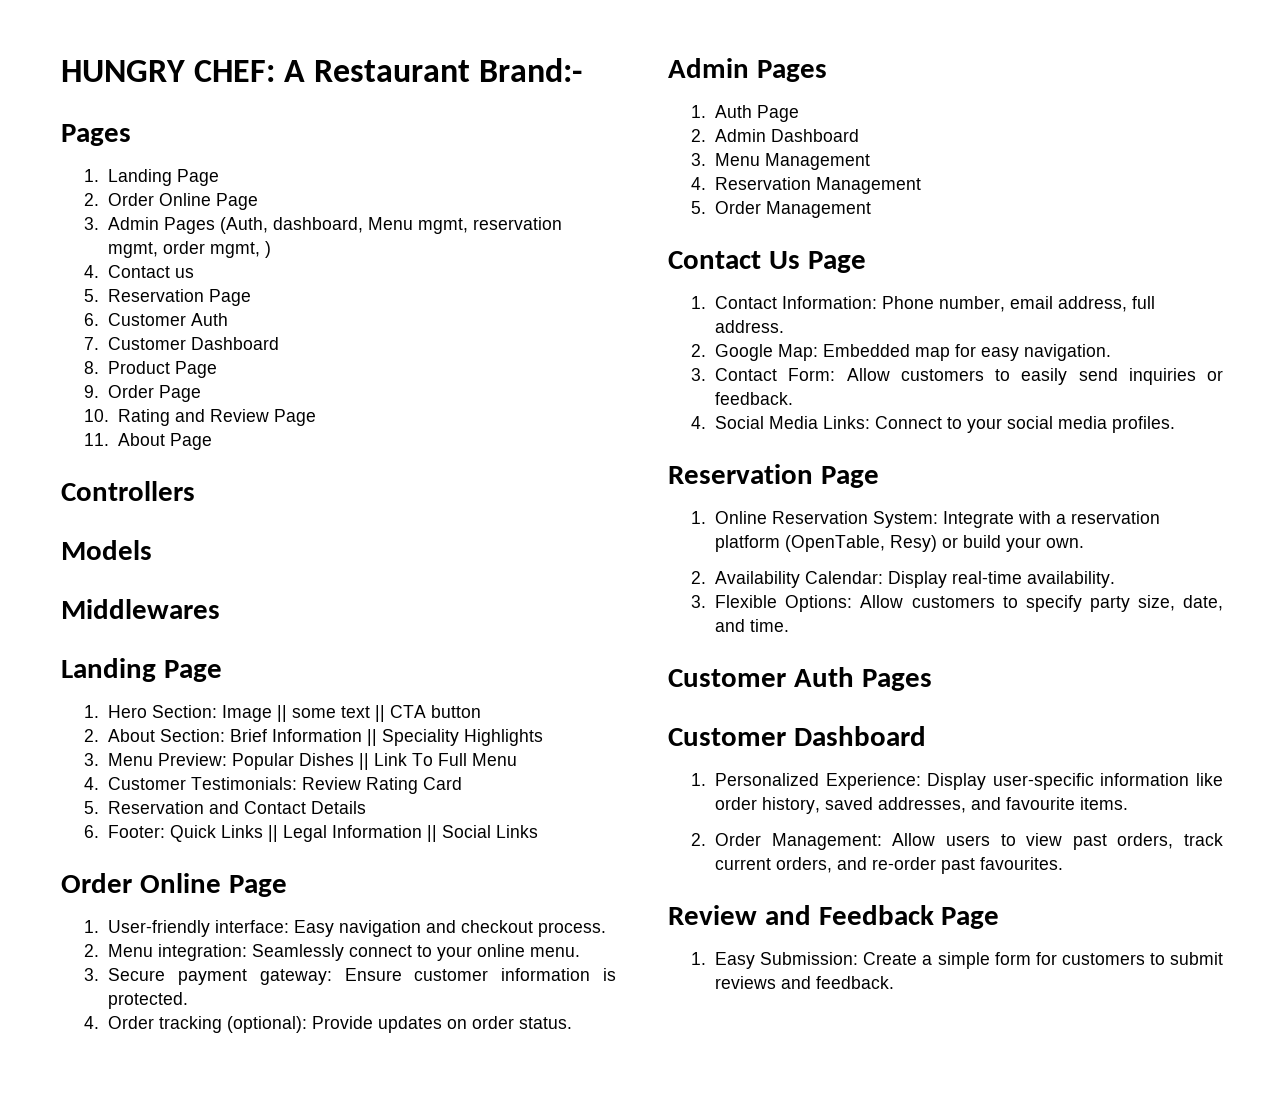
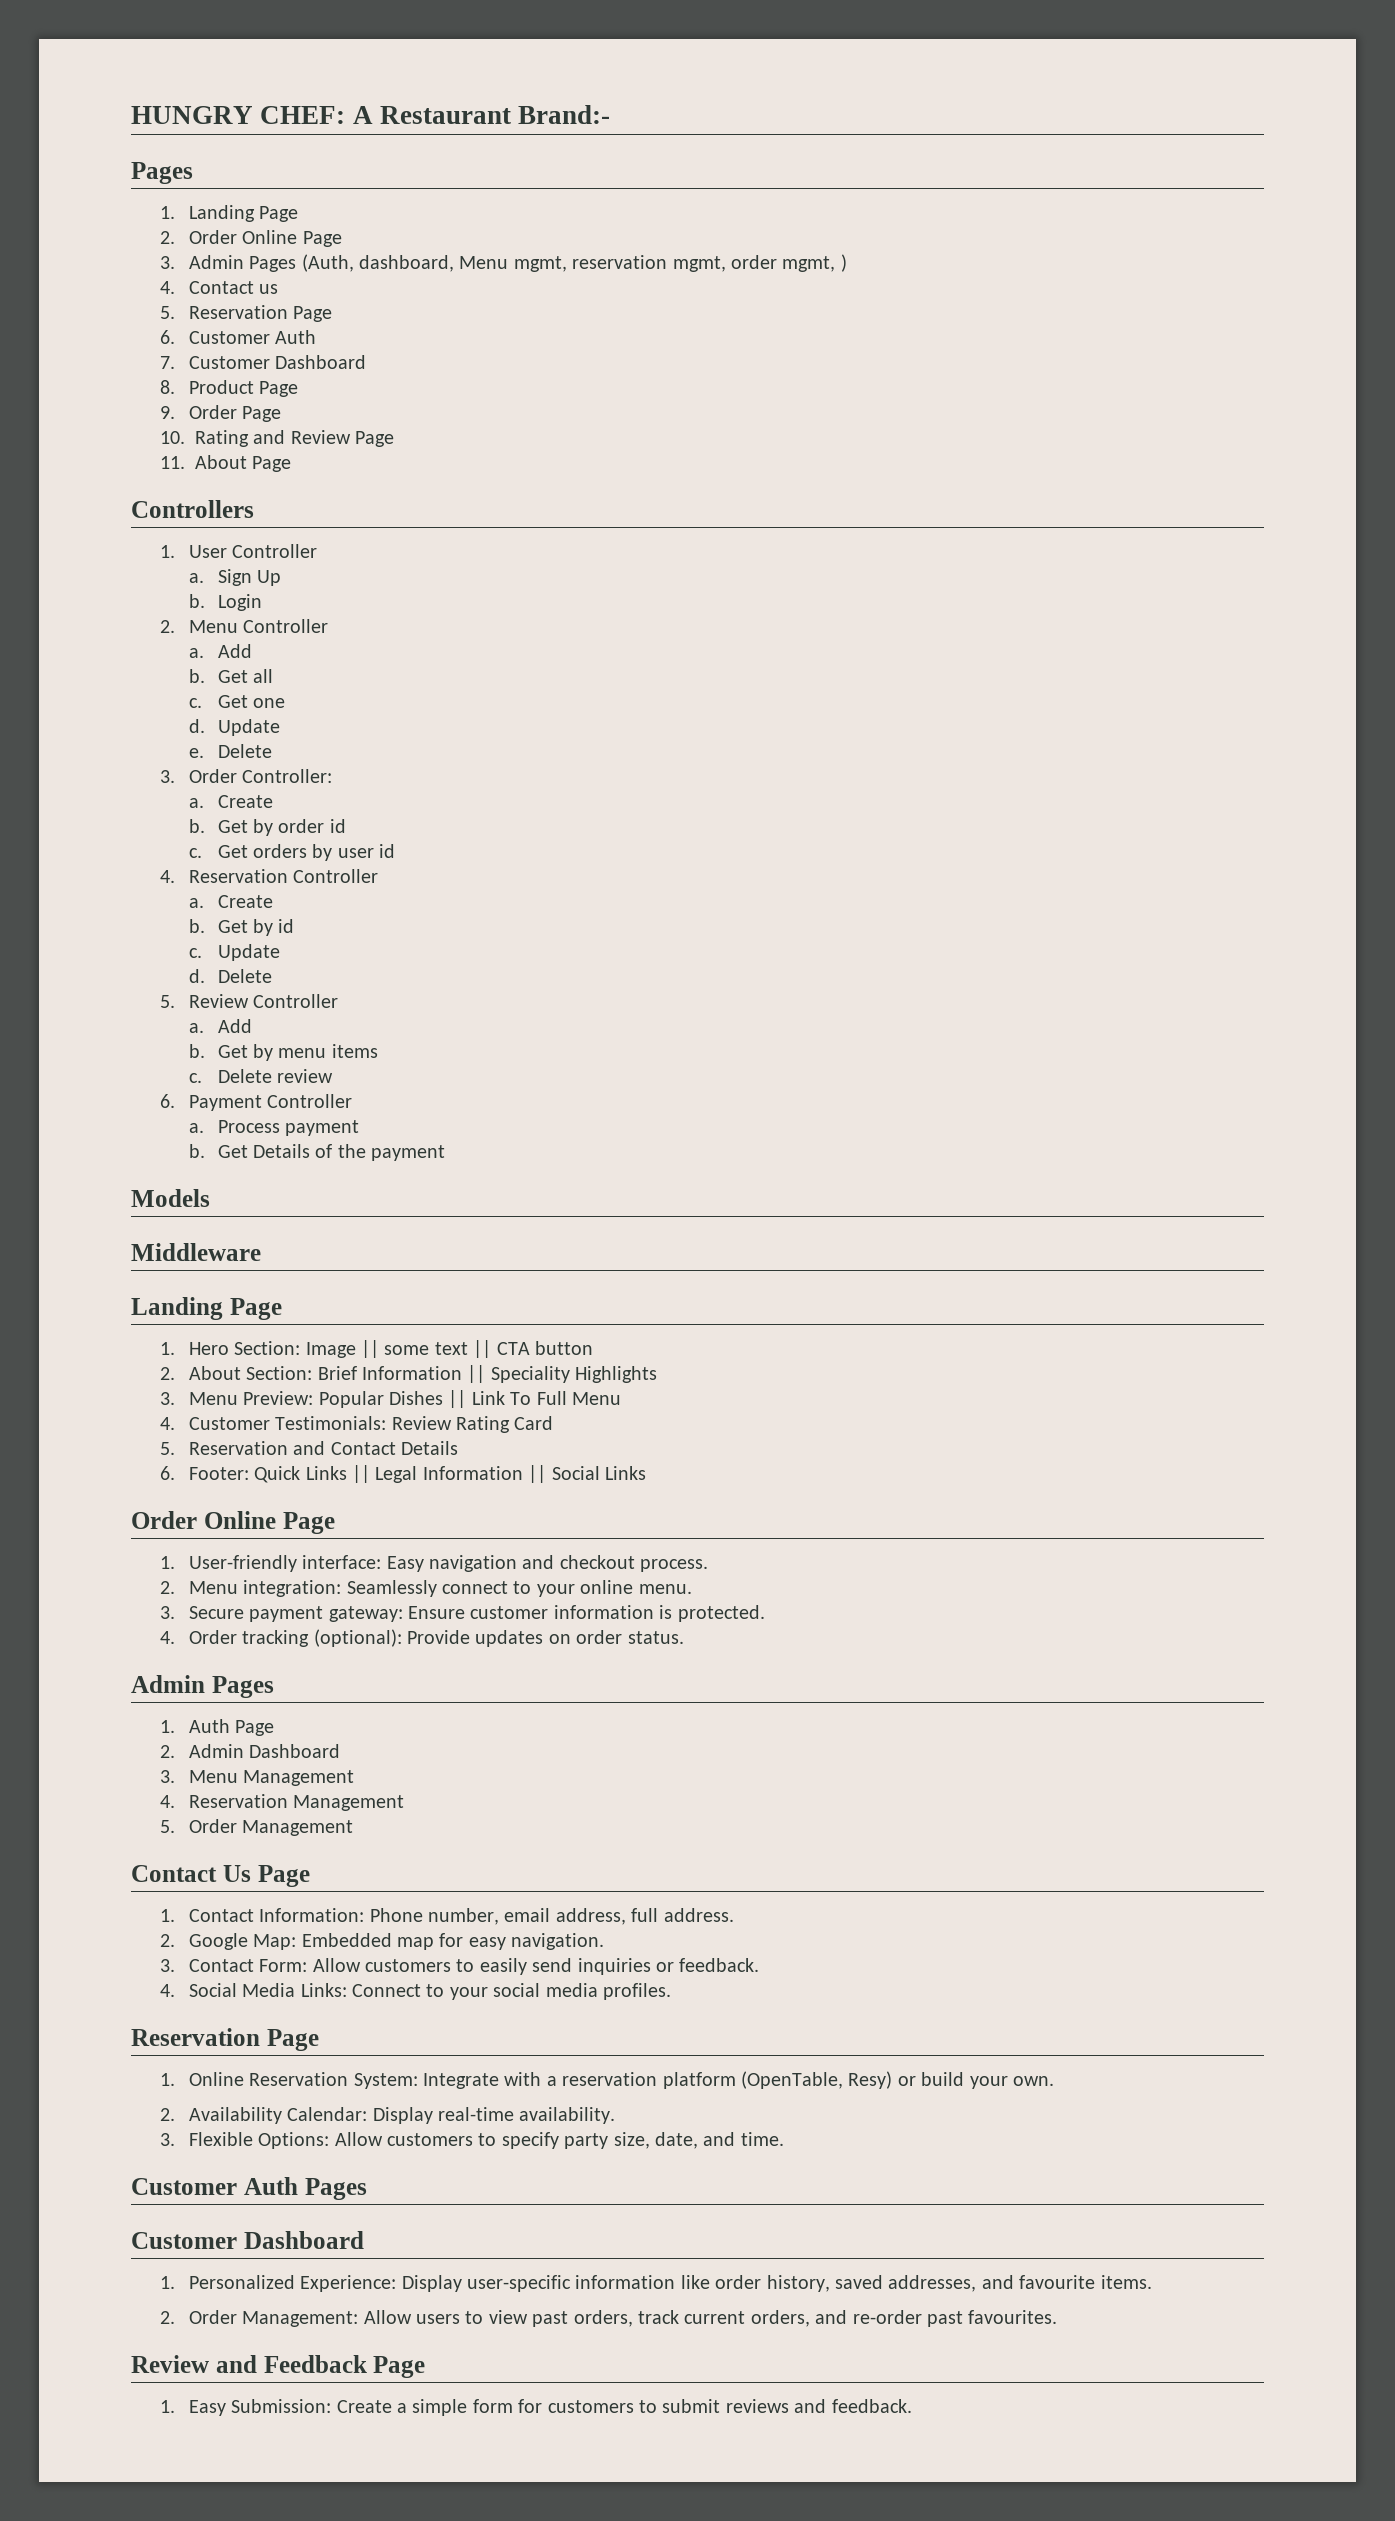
(195, 491) none -> [159,544,318,558] [188,569,282,586] [188,594,262,611] [159,619,329,633] [188,644,252,658] [188,669,274,683] [188,695,286,708] [188,719,280,736] [188,744,272,758] [159,769,333,783] [188,795,273,808] [188,819,346,836] [188,844,396,861] [159,869,379,883] [188,895,273,908] [188,919,295,936] [188,944,280,961] [188,969,272,983] [159,994,339,1008] [188,1019,252,1033] [188,1044,378,1061] [188,1069,334,1083] [159,1094,353,1111] [188,1120,360,1136] [188,1144,446,1161] // 1. User Controller // a. Sign Up // b. Login // 2. Menu Controller // a. Add // b. Get all // c. Get one // d. Update // e. Delete // 3. Order Controller: // a. Create // b. Get by order id // c. Get orders by user id // 4. Reservation Controller // a. Create // b. Get by id // c. Update // d. Delete // 5. Review Controller // a. Add // b. Get by menu items // c. Delete review // 6. Payment Controller // a. Process payment // b. Get Details of the payment
[61,599,220,619] Middlewares -> [131,1243,261,1261] Middleware

